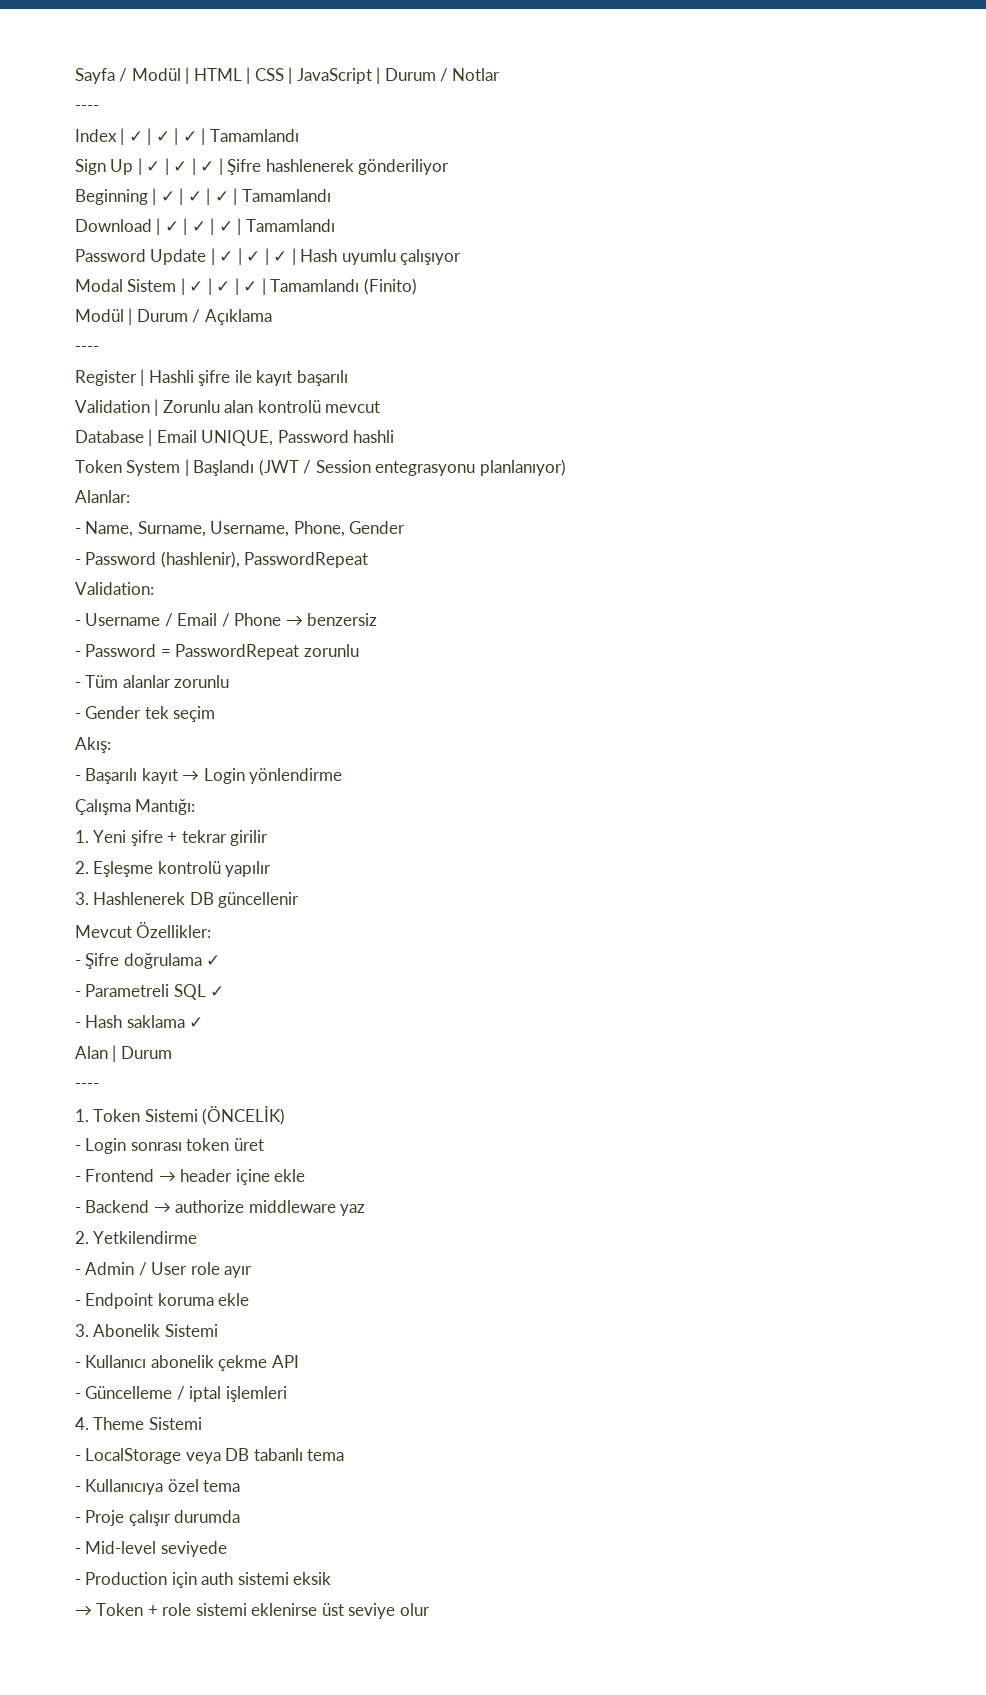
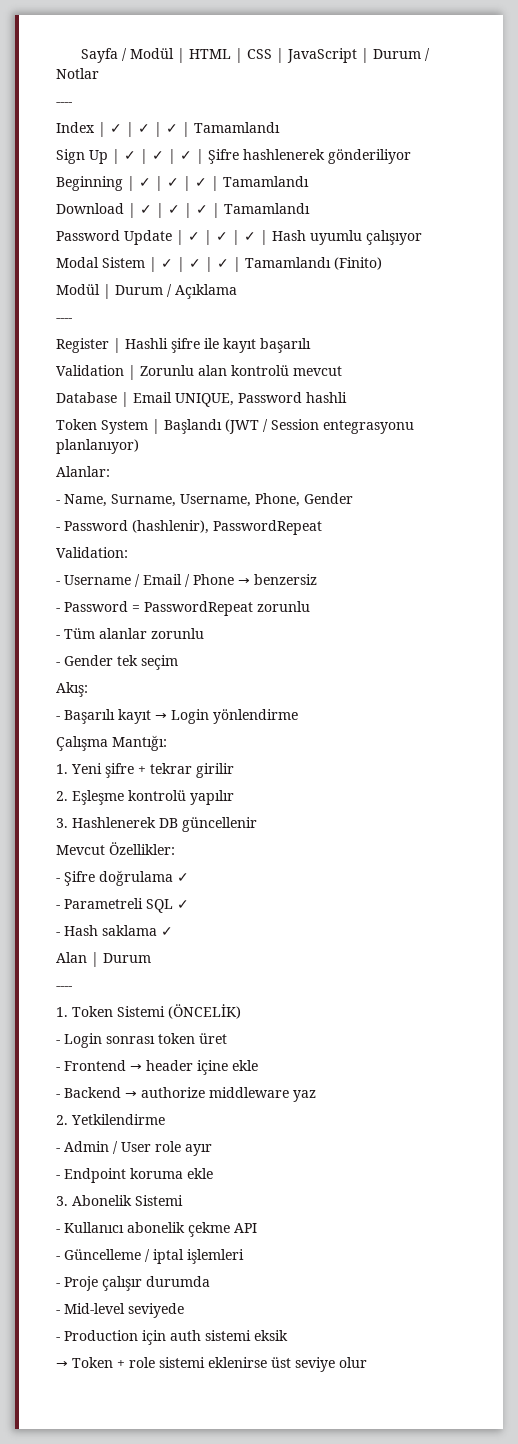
[75,1417,202,1430] [75,1448,345,1464] [75,1479,241,1495] // 4. Theme Sistemi // - LocalStorage veya DB tabanlı tema // - Kullanıcıya özel tema -> (244, 1256) none

